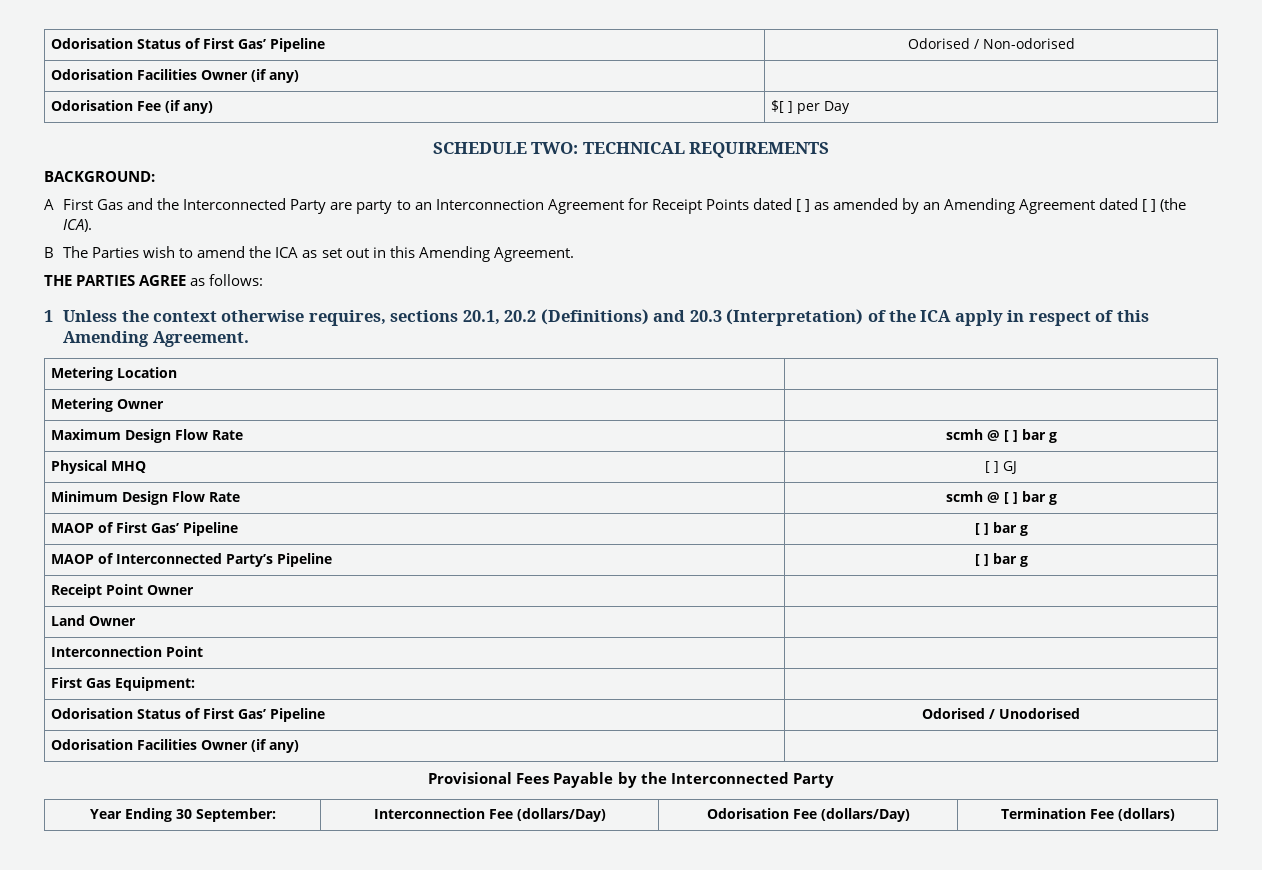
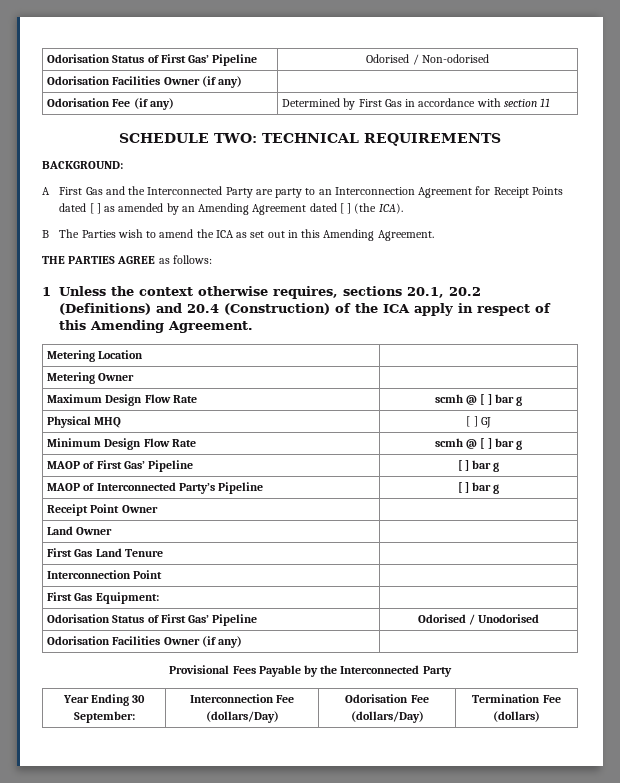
[771,100,851,114] $[ ] per Day -> [282,98,551,110] Determined by First Gas in accordance with section 11
[689,309,864,326] 20.3 (Interpretation) -> [187,303,331,315] 20.4 (Construction)
(137, 621) none -> [47,548,163,557] // First Gas Land Tenure |

